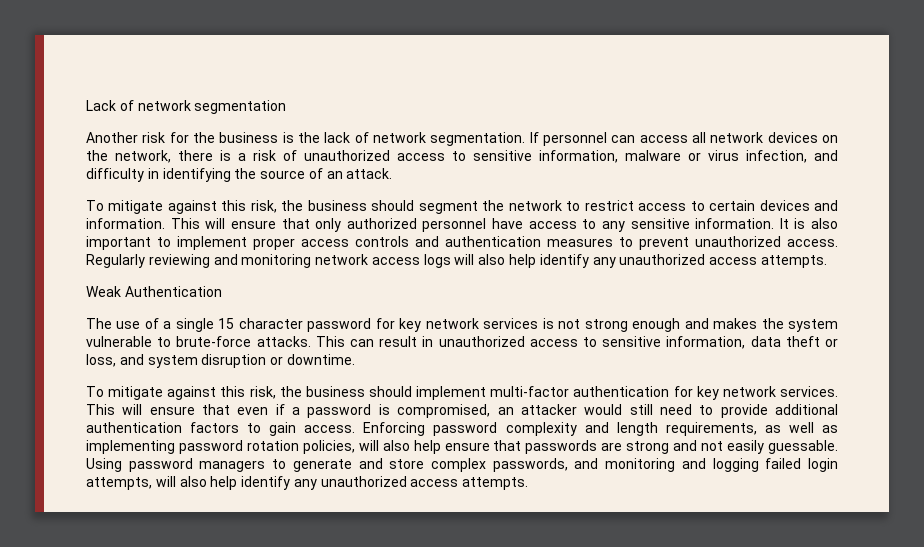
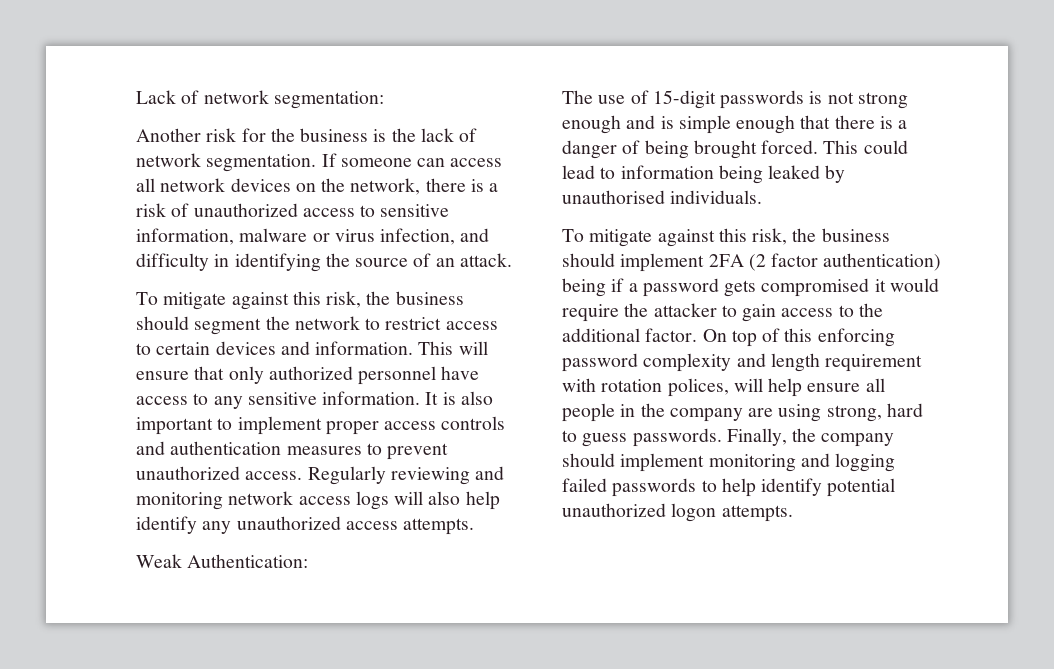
[194,100,287,114] segmentation -> [273,91,384,109] segmentation:
[543,132,607,146] personnel -> [340,158,412,167] someone
[124,286,222,297] Authentication -> [187,554,309,568] Authentication:
[163,318,539,332] a single 15 character password for key network services -> [652,90,805,109] 15-digit passwords
[713,318,839,332] [86,336,839,349] [86,354,355,368] makes the system vulnerable to brute-force attacks. This can result in unauthorized access to sensitive information, data theft or loss, and system disruption or downtime. -> [660,115,908,134] [562,140,908,159] [562,165,846,184] [562,190,763,204] is simple enough that there is a danger of being brought forced. This could lead to information being leaked by unauthorised individuals.
[490,386,838,400] [86,404,839,418] [86,422,839,436] [86,440,838,454] [86,458,838,472] [86,476,459,490] multi-factor authentication for key network services. This will ensure that even if a password is compromised, an attacker would still need to provide additional authentication factors to gain access. Enforcing password complexity and length requirements, as well as implementing password rotation policies, will also help ensure that passwords are strong and not easily guessable. Using password managers to generate and store complex passwords, and monitoring and logging failed login attempts, will also help identify any unauthorized access -> [708,253,942,271] [562,278,939,297] [562,303,883,322] [562,328,895,347] [562,353,923,372] [562,378,885,397] [562,403,923,422] [562,428,895,447] [562,453,896,472] [562,478,896,497] [562,503,717,522] 2FA (2 factor authentication) being if a password gets compromised it would require the attacker to gain access to the additional factor. On top of this enforcing password complexity and length requirement with rotation polices, will help ensure all people in the company are using strong, hard to guess passwords. Finally, the company should implement monitoring and logging failed passwords to help identify potential unauthorized logon

